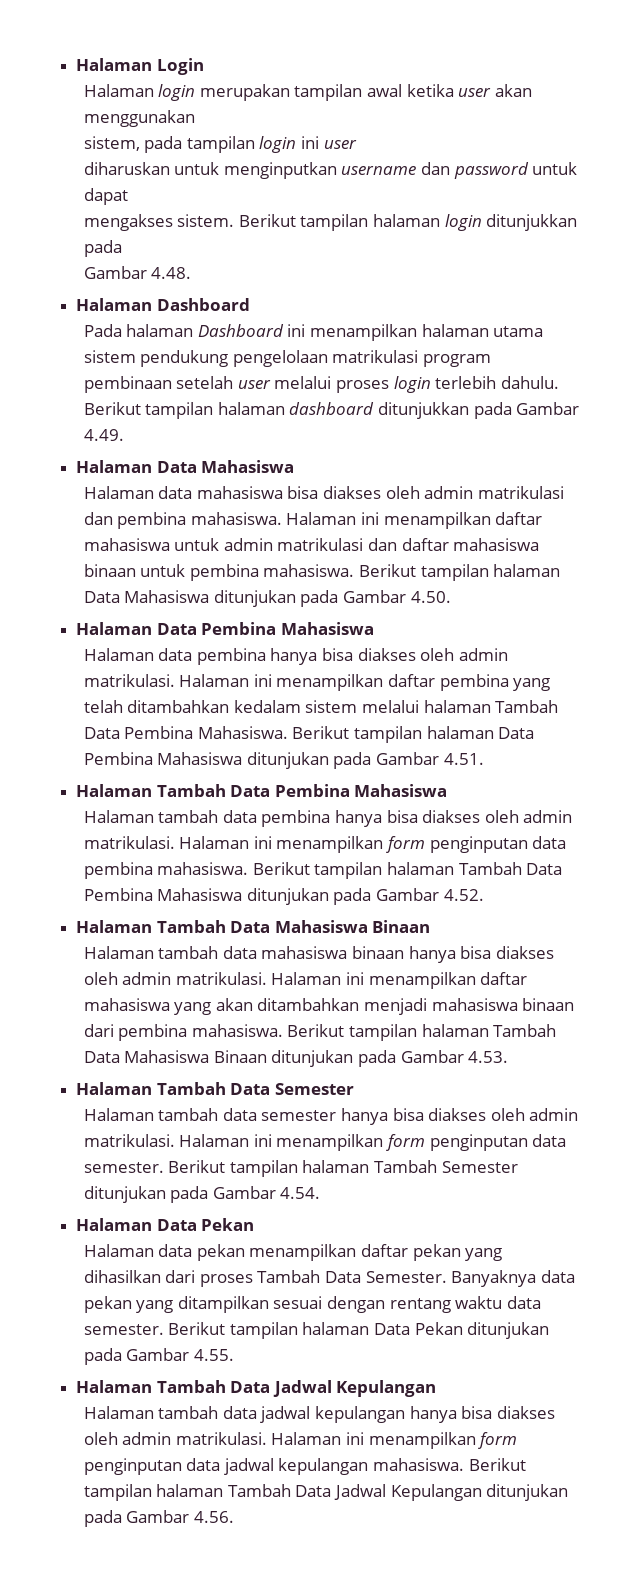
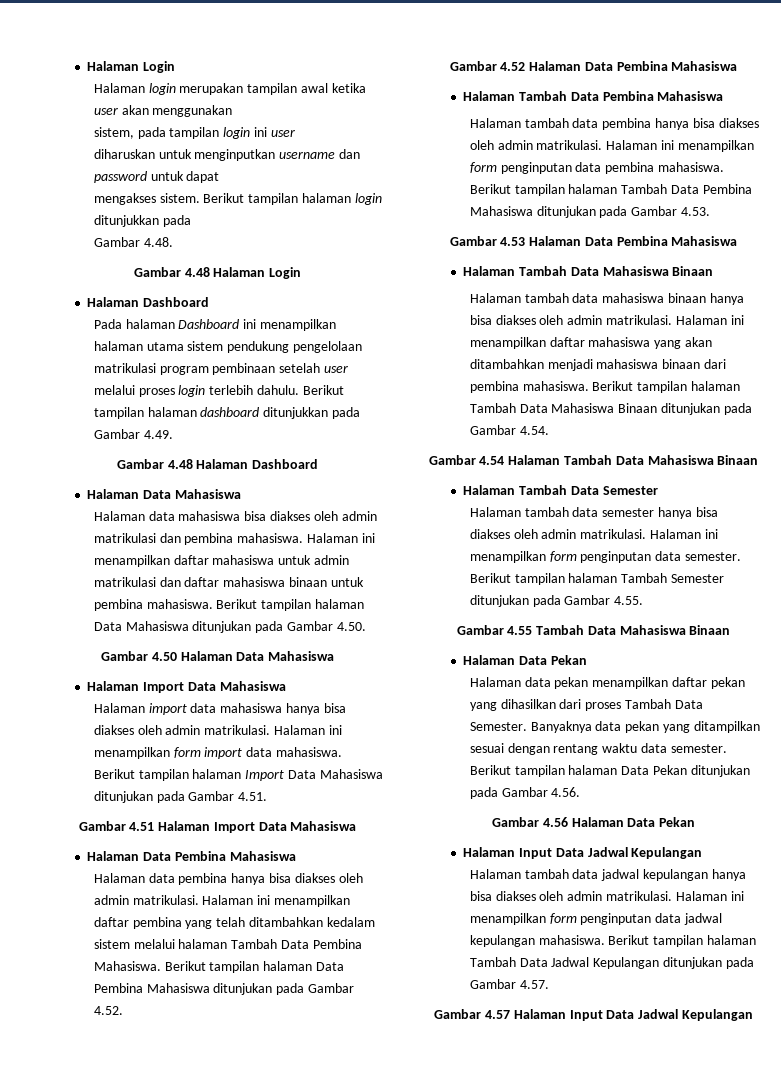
(192, 273) none -> [133,267,302,279] // Gambar 4.48 Halaman Login
(124, 435) none -> [116,459,319,469] // Gambar 4.48 Halaman Dashboard
(451, 597) none -> [100,651,335,661] [87,681,286,693] [93,703,346,715] [93,725,342,735] [93,747,342,759] [93,769,383,781] [93,791,268,803] [78,821,357,833] // Gambar 4.50 Halaman Data Mahasiswa // Halaman Import Data Mahasiswa // Halaman import data mahasiswa hanya bisa diakses oleh admin matrikulasi. Halaman ini menampilkan form import data mahasiswa. Berikut tampilan halaman Import Data Mahasiswa ditunjukan pada Gambar 4.51. // Gambar 4.51 Halaman Import Data Mahasiswa
[443,753,484,765] 4.51. -> [93,1006,123,1015] [449,61,738,71] 4.52. // Gambar 4.52 Halaman Data Pembina Mahasiswa
[443,889,484,901] 4.52. -> [680,207,710,216] [449,236,738,246] 4.53. // Gambar 4.53 Halaman Data Pembina Mahasiswa
[468,1051,509,1063] 4.53. -> [519,426,549,435] [428,455,759,465] 4.54. // Gambar 4.54 Halaman Tambah Data Mahasiswa Binaan
[280,1187,321,1199] 4.54. -> [614,596,644,605] [456,625,731,635] 4.55. // Gambar 4.55 Tambah Data Mahasiswa Binaan
[193,1349,234,1361] [76,1380,226,1393] 4.55. // Halaman Tambah -> [551,787,581,797] [491,817,696,827] [463,847,553,859] 4.56. // Gambar 4.56 Halaman Data Pekan // Halaman Input
[193,1511,234,1523] 4.56. -> [519,980,549,989] [434,1009,753,1021] 4.57. // Gambar 4.57 Halaman Input Data Jadwal Kepulangan

